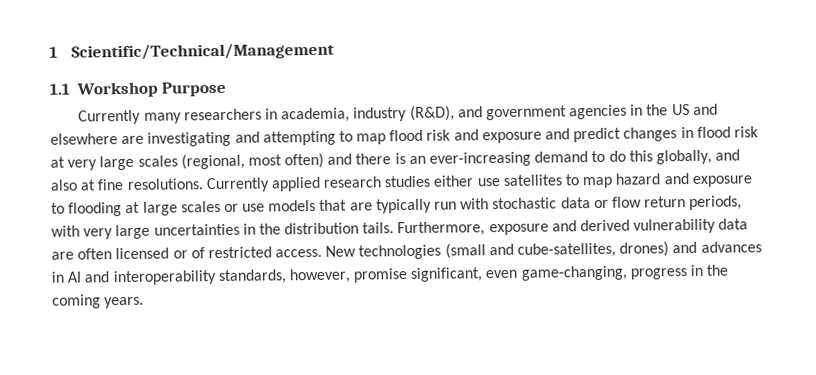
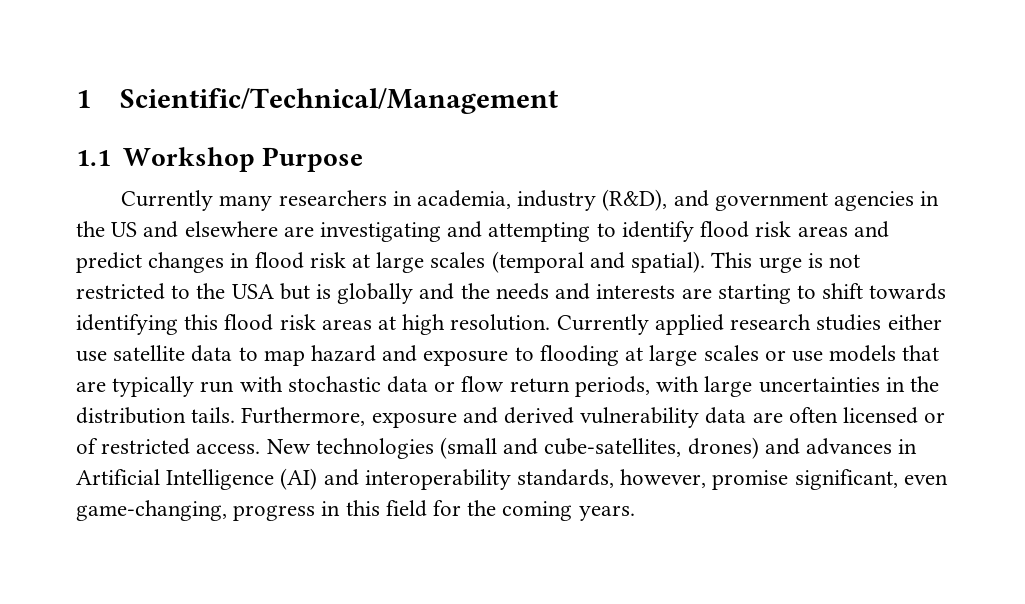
[356,129,542,145] map flood risk and exposure -> [621,221,848,242] identify flood risk areas
[67,149,741,171] [50,178,204,191] very large scales (regional, most often) and there is an ever-increasing demand to do this globally, and also at fine resolutions. -> [376,251,860,273] [76,283,947,304] [76,314,551,335] large scales (temporal and spatial). This urge is not restricted to the USA but is globally and the needs and interests are starting to shift towards identifying this flood risk areas at high resolution.
[502,174,562,186] satellites -> [113,345,233,362] satellite data
[83,228,114,240] very -> (700, 384) none
[67,271,82,283] AI -> [76,468,318,490] Artificial Intelligence (AI)
(704, 270) none -> [345,500,462,517] this field for

